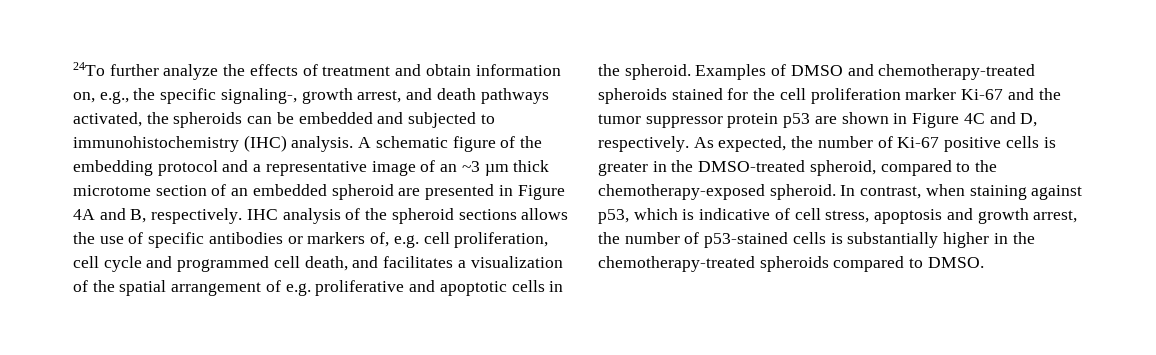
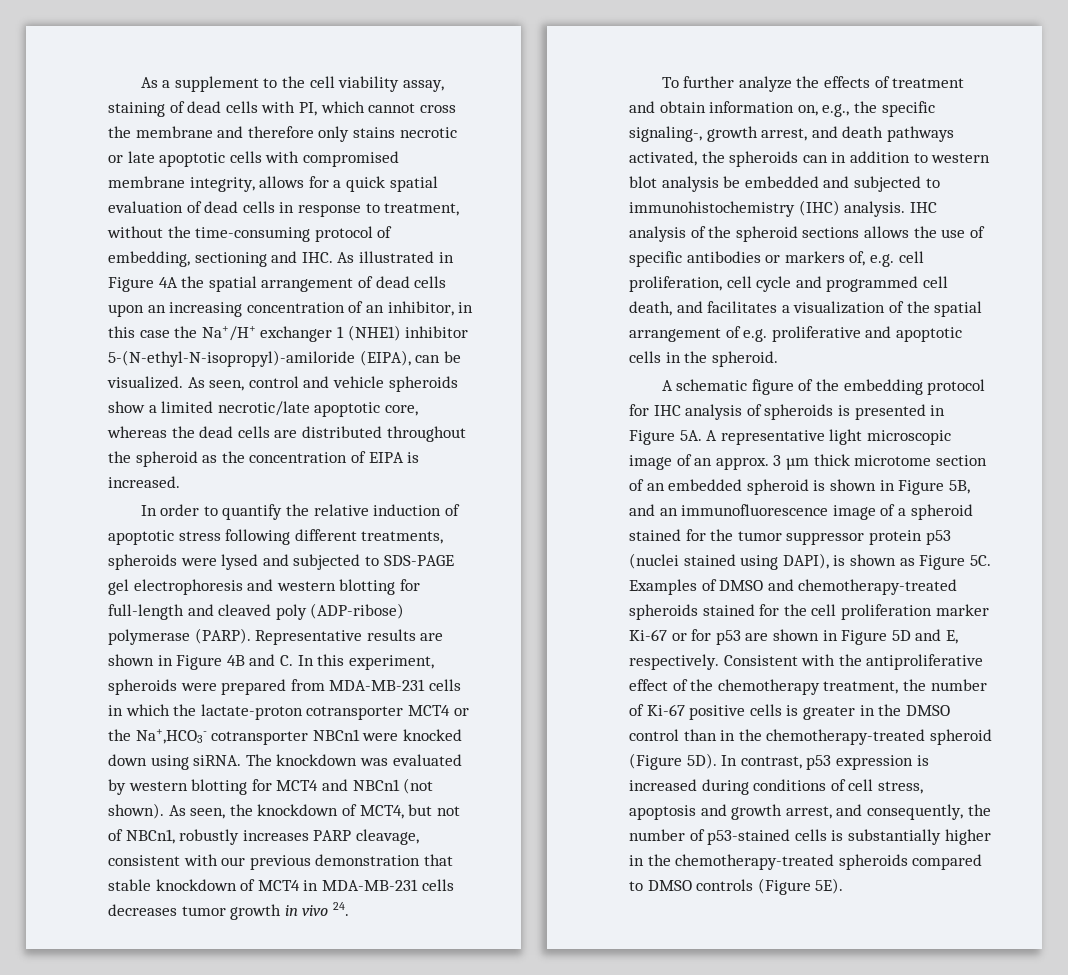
[73,62,105,76] 24To -> [140,76,444,92] [108,101,456,117] [108,126,457,142] [108,151,399,167] [108,176,438,192] [108,201,460,217] [107,226,393,242] [108,251,454,267] [108,276,447,292] [108,301,474,317] [108,325,469,342] [108,350,461,367] [107,376,458,392] [108,401,418,417] [107,426,466,442] [108,451,420,467] [108,476,180,488] [140,504,460,520] [108,529,444,545] [108,554,454,570] [108,579,420,595] [108,603,405,620] [108,628,444,645] [108,654,434,670] [108,679,461,695] [108,704,469,720] [108,729,462,745] [108,754,462,770] [108,778,434,795] [108,803,460,819] [108,829,419,845] [108,854,453,870] [108,879,454,891] [108,902,349,920] [661,77,679,88] As a supplement to the cell viability assay, staining of dead cells with PI, which cannot cross the membrane and therefore only stains necrotic or late apoptotic cells with compromised membrane integrity, allows for a quick spatial evaluation of dead cells in response to treatment, without the time-consuming protocol of embedding, sectioning and IHC. As illustrated in Figure 4A the spatial arrangement of dead cells upon an increasing concentration of an inhibitor, in this case the Na+/H+ exchanger 1 (NHE1) inhibitor 5-(N-ethyl-N-isopropyl)-amiloride (EIPA), can be visualized. As seen, control and vehicle spheroids show a limited necrotic/late apoptotic core, whereas the dead cells are distributed throughout the spheroid as the concentration of EIPA is increased. // In order to quantify the relative induction of apoptotic stress following different treatments, spheroids were lysed and subjected to SDS-PAGE gel electrophoresis and western blotting for full-length and cleaved poly (ADP-ribose) polymerase (PARP). Representative results are shown in Figure 4B and C. In this experiment, spheroids were prepared from MDA-MB-231 cells in which the lactate-proton cotransporter MCT4 or the Na+,HCO3- cotransporter NBCn1 were knocked down using siRNA. The knockdown was evaluated by western blotting for MCT4 and NBCn1 (not shown). As seen, the knockdown of MCT4, but not of NBCn1, robustly increases PARP cleavage, consistent with our previous demonstration that stable knockdown of MCT4 in MDA-MB-231 cells decreases tumor growth in vivo 24. // To
(273, 120) none -> [831,151,991,163] [629,176,719,192] in addition to western blot analysis
[358,136,543,152] [73,160,550,176] [73,184,565,200] [73,208,243,224] A schematic figure of the embedding protocol and a representative image of an ~3 µm thick microtome section of an embedded spheroid are presented in Figure 4A and B, respectively. -> (906, 209) none
(691, 72) none -> [661,379,986,395] [629,404,946,420] [629,429,951,445] [629,454,987,470] [629,479,970,495] [629,504,973,520] [629,529,951,545] [629,553,991,570] // A schematic figure of the embedding protocol for IHC analysis of spheroids is presented in Figure 5A. A representative light microscopic image of an approx. 3 µm thick microtome section of an embedded spheroid is shown in Figure 5B, and an immunofluorescence image of a spheroid stained for the tumor suppressor protein p53 (nuclei stained using DAPI), is shown as Figure 5C.
[1007,88,1061,100] [598,113,779,128] and the tumor suppressor protein -> [671,629,712,641] or for
[963,112,1038,127] [598,136,787,152] 4C and D, respectively. As expected, -> [891,629,958,644] [629,654,984,670] [629,679,899,695] 5D and E, respectively. Consistent with the antiproliferative effect of the chemotherapy treatment,
[698,160,998,176] [598,184,1083,200] [598,208,771,224] DMSO-treated spheroid, compared to the chemotherapy-exposed spheroid. In contrast, when staining against p53, which is indicative -> [905,705,950,716] [629,729,992,745] [629,753,929,770] [629,779,827,795] DMSO control than in the chemotherapy-treated spheroid (Figure 5D). In contrast, p53 expression is increased during conditions
(1078, 216) none -> [836,804,963,820] and consequently,
[927,257,984,268] DMSO. -> [647,878,844,895] DMSO controls (Figure 5E).

